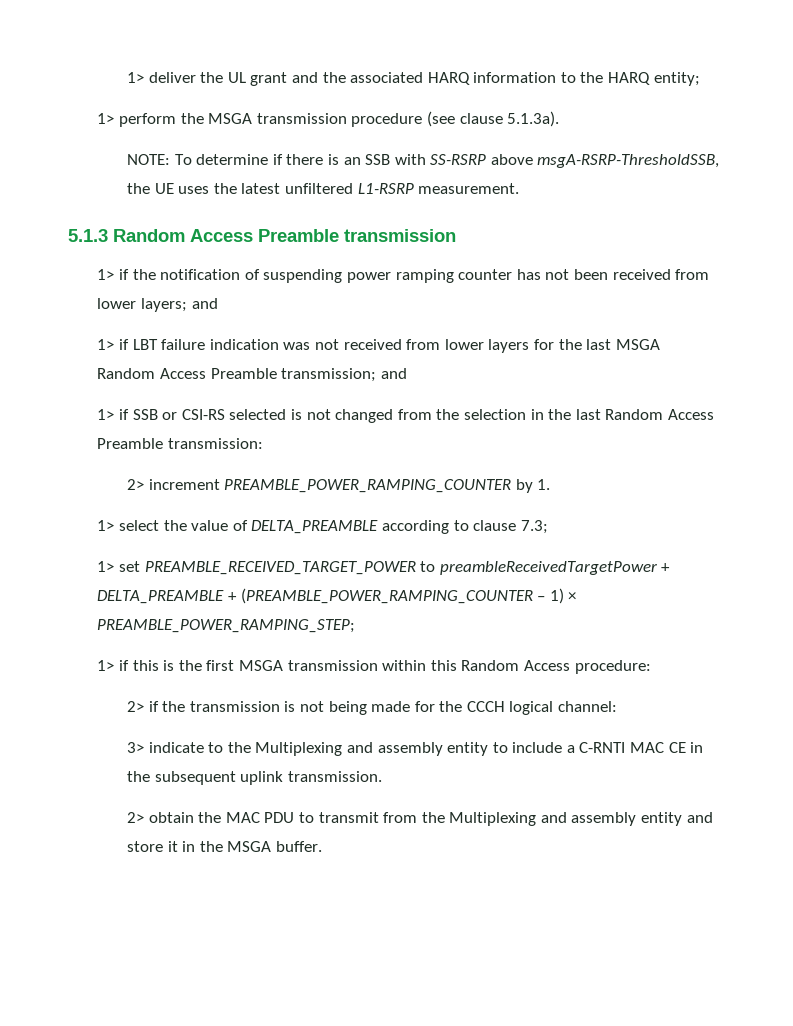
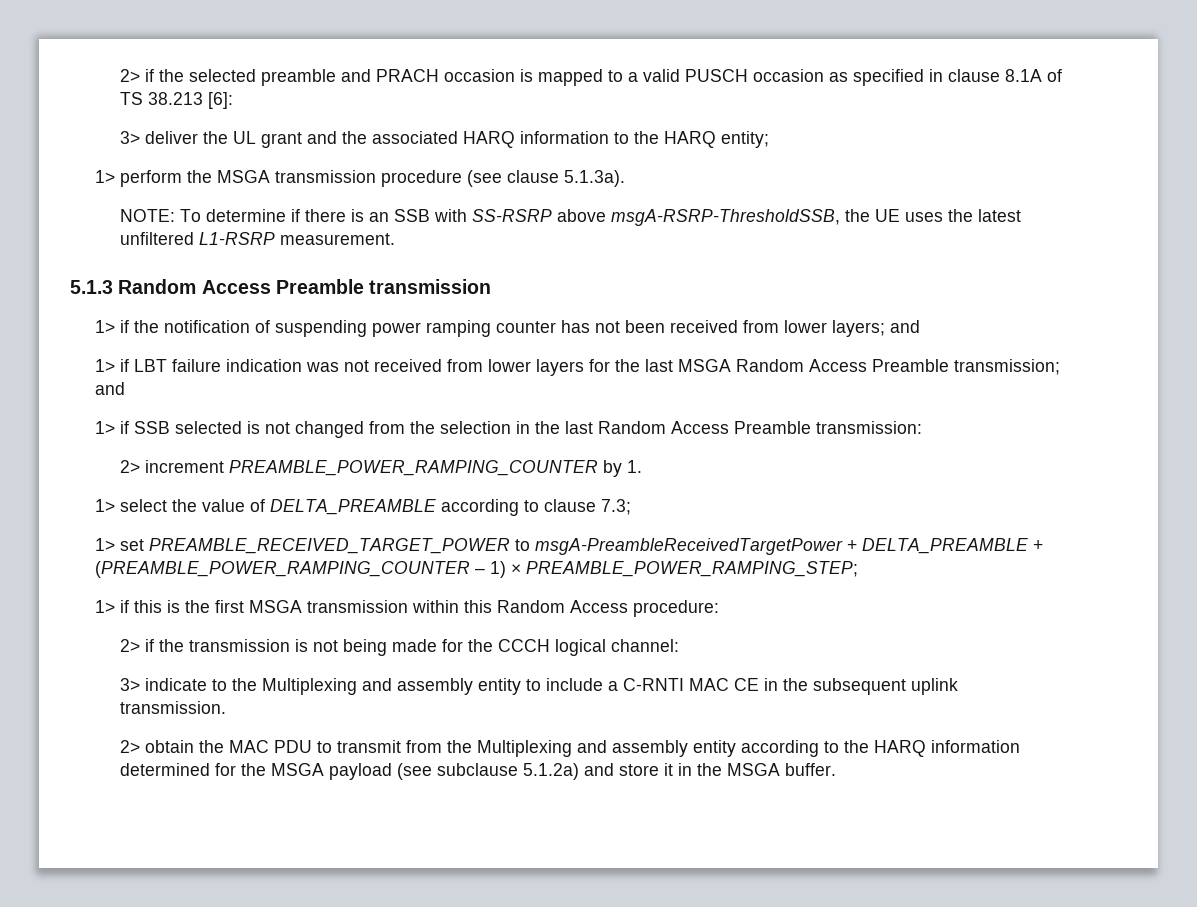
[126,72,144,83] 1> -> [119,69,1062,86] [119,92,233,109] [119,131,140,144] 2> if the selected preamble and PRACH occasion is mapped to a valid PUSCH occasion as specified in clause 8.1A of TS 38.213 [6]: // 3>
[162,409,225,420] or CSI-RS -> (170, 427) none
[439,561,657,575] preambleReceivedTargetPower -> [534,538,843,555] msgA-PreambleReceivedTargetPower
(683, 819) none -> [740,740,1020,757] [119,763,579,780] according to the HARQ information determined for the MSGA payload (see subclause 5.1.2a)

